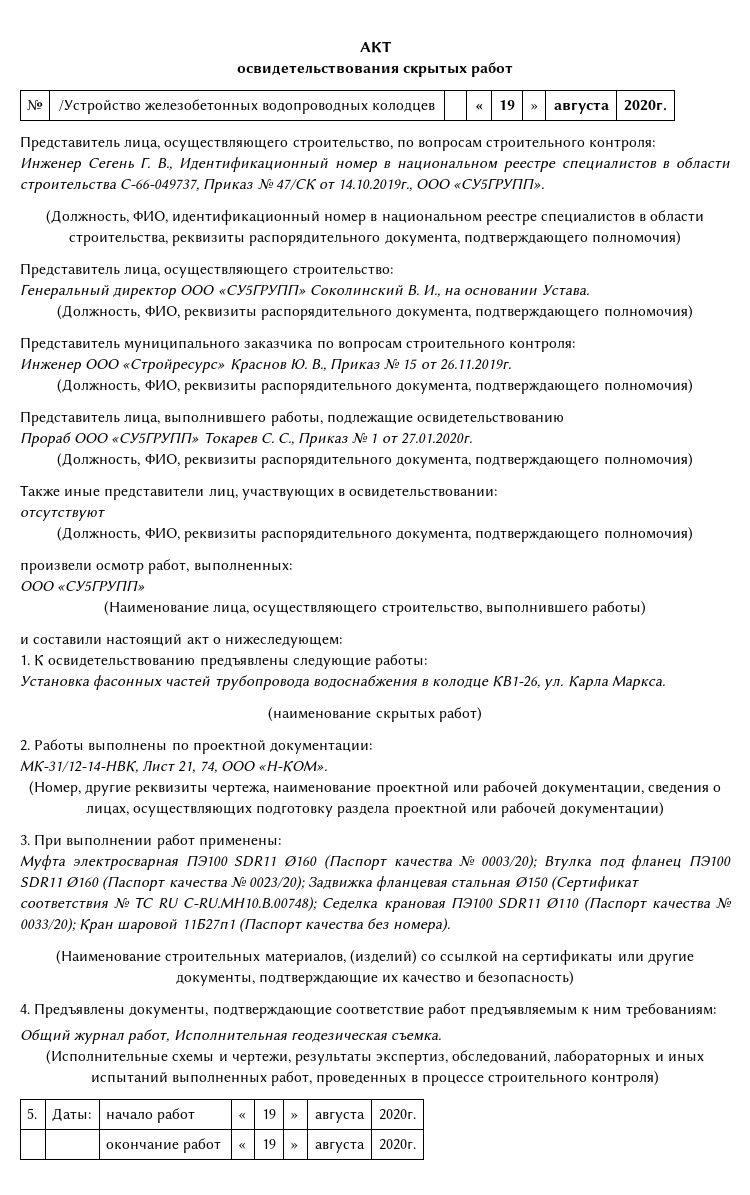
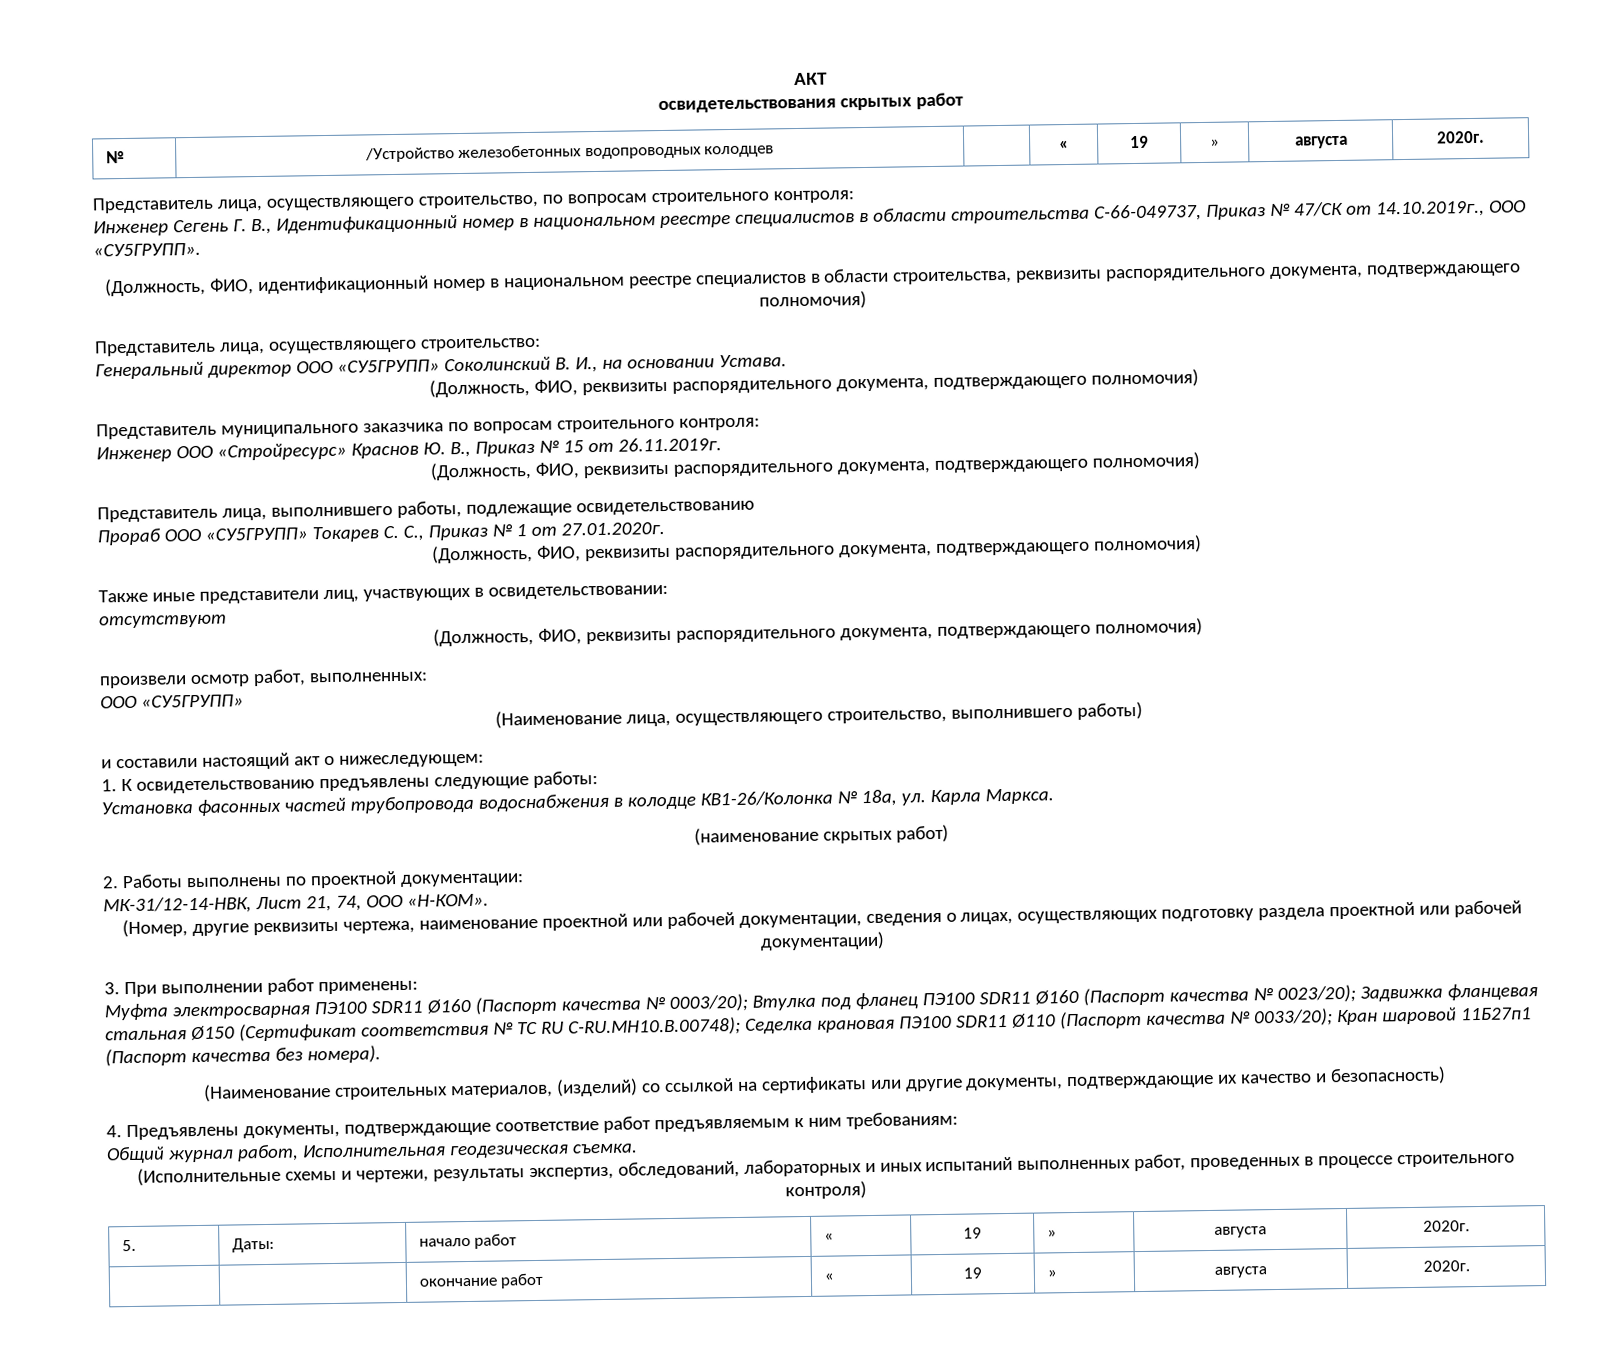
[492,676,541,688] КВ1-26, -> [699,789,897,807] КВ1-26/Колонка № 18а,

